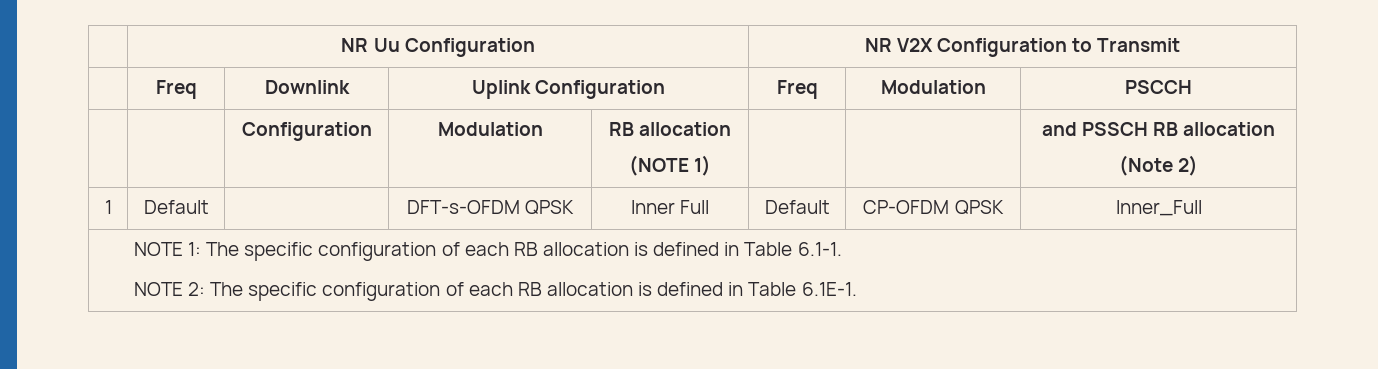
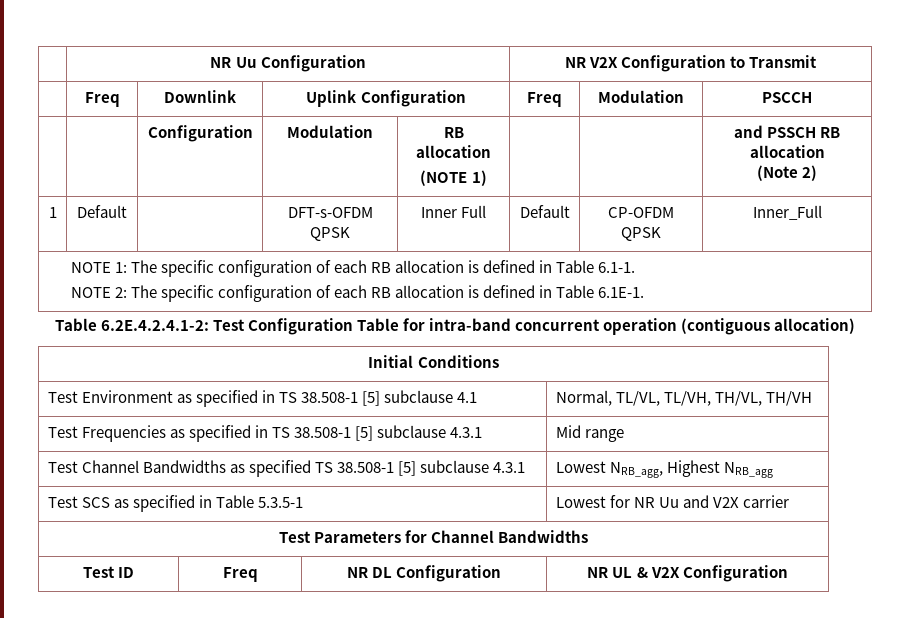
(857, 289) none -> [54,318,856,335] [368,355,499,368] [47,390,478,407] [555,390,812,406] [47,425,483,442] [555,425,624,442] [47,460,526,477] [555,460,773,478] [47,495,304,512] [555,495,790,508] [278,530,589,543] [82,566,135,578] [222,567,258,582] [346,565,502,582] [587,565,788,582] // Table 6.2E.4.2.4.1-2: Test Configuration Table for intra-band concurrent operation (contiguous allocation) // Initial Conditions // Test Environment as specified in TS 38.508-1 [5] subclause 4.1 | Normal, TL/VL, TL/VH, TH/VL, TH/VH // Test Frequencies as specified in TS 38.508-1 [5] subclause 4.3.1 | Mid range // Test Channel Bandwidths as specified TS 38.508-1 [5] subclause 4.3.1 | Lowest NRB_agg, Highest NRB_agg // Test SCS as specified in Table 5.3.5-1 | Lowest for NR Uu and V2X carrier // Test Parameters for Channel Bandwidths // Test ID | Freq | NR DL Configuration | NR UL & V2X Configuration

